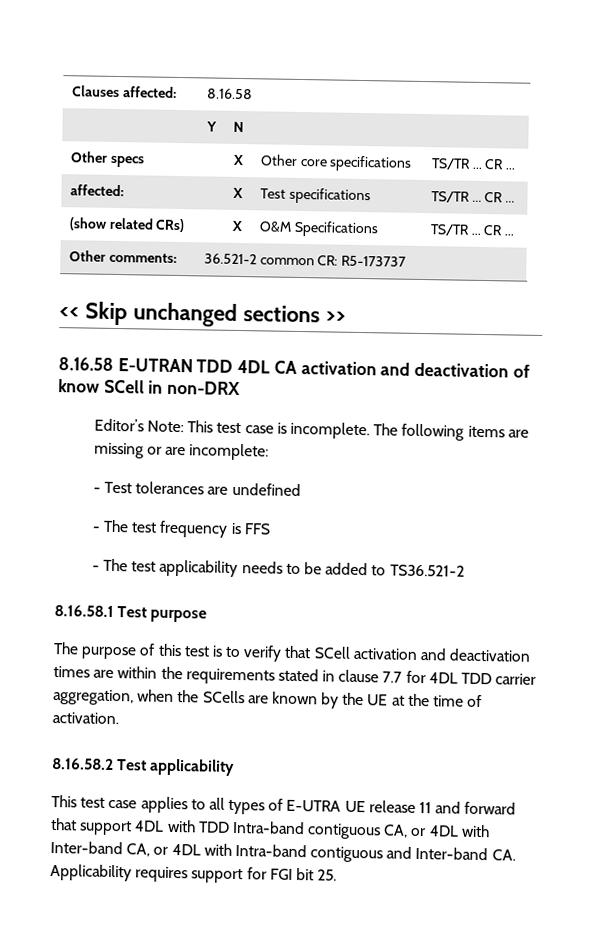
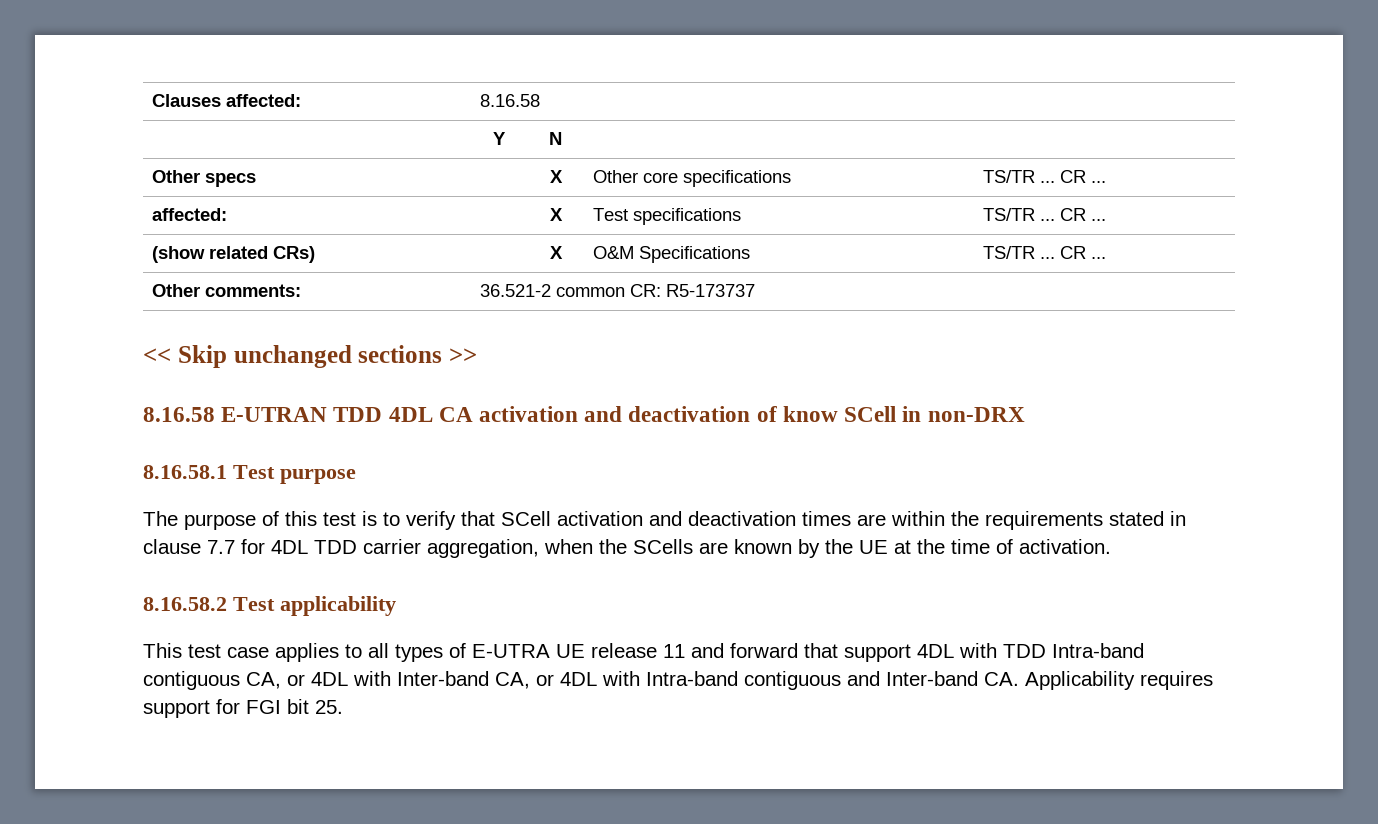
[93,418,529,441] [93,442,270,461] [92,481,301,497] [91,519,271,538] [91,558,465,578] // Editor’s Note: This test case is incomplete. The following items are missing or are incomplete: // - Test tolerances are undefined // - The test frequency is FFS // - The test applicability needs to be added to TS36.521-2 -> (1025, 414) none

